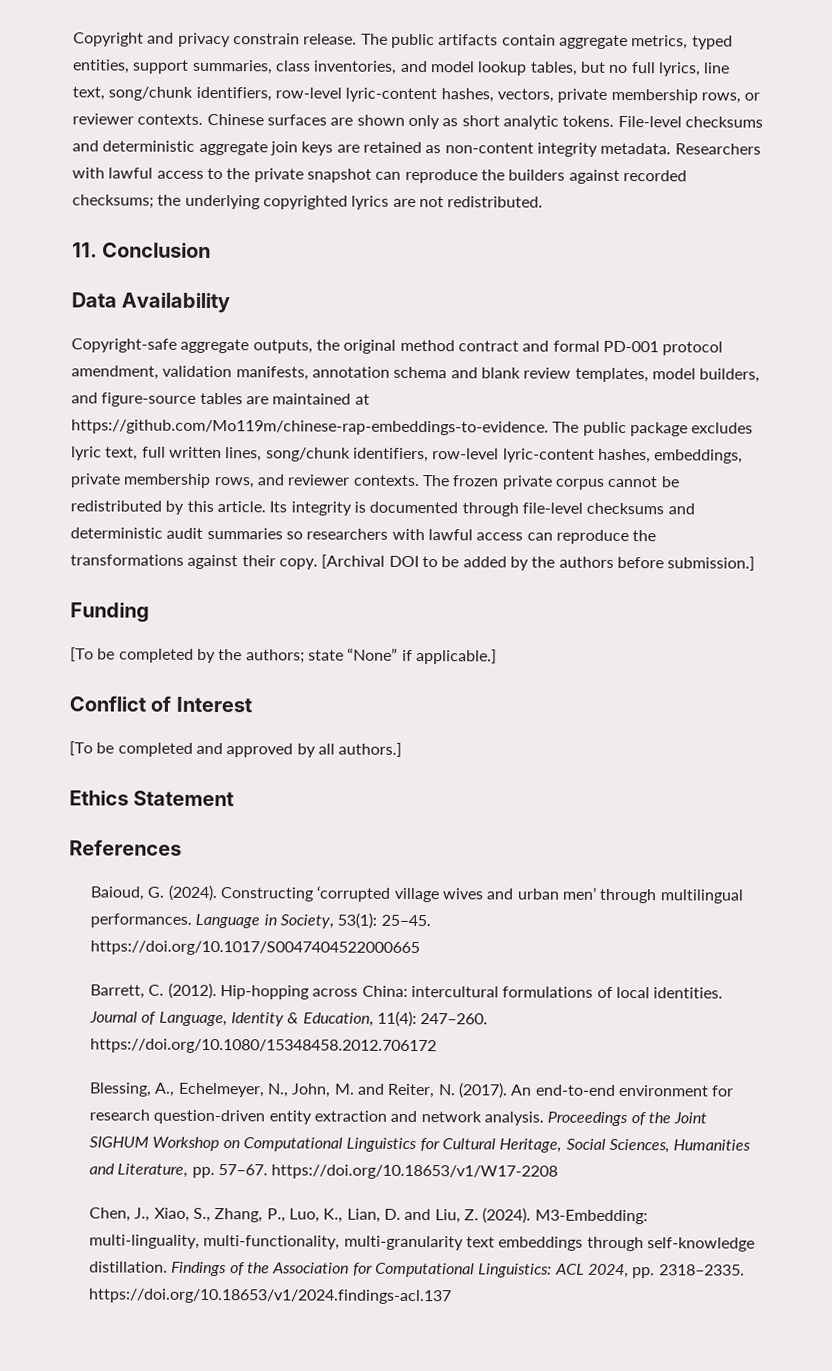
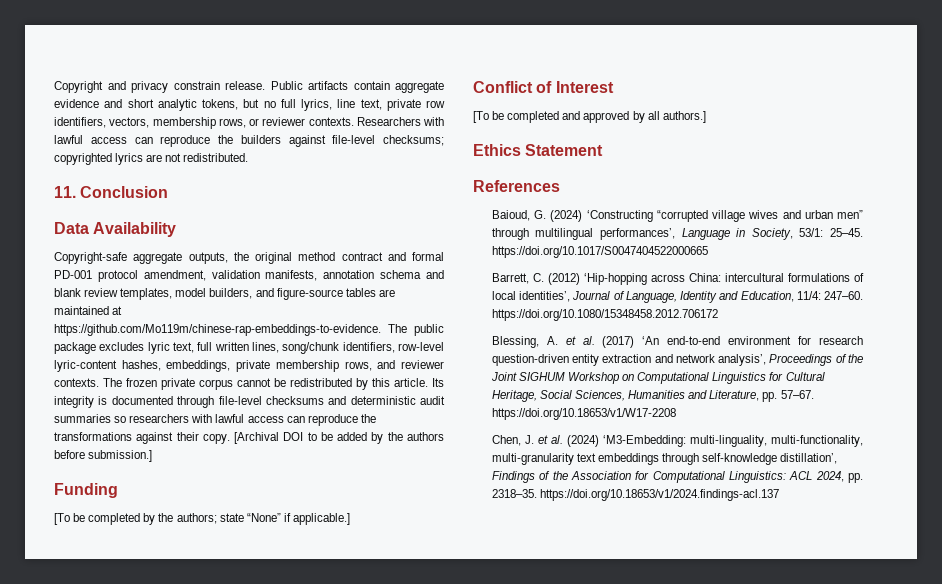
[360,33,435,49] The public -> [270,81,303,90] Public
[631,35,733,50] [72,59,578,76] metrics, typed entities, support summaries, class inventories, and model lookup tables, -> [54,99,238,111] evidence and short analytic tokens,
[108,86,608,103] song/chunk identifiers, row-level lyric-content hashes, vectors, private -> [386,99,445,111] [54,117,150,128] private row identifiers, vectors,
[206,113,763,130] [72,140,761,157] [72,167,372,183] Chinese surfaces are shown only as short analytic tokens. File-level checksums and deterministic aggregate join keys are retained as non-content integrity metadata. Researchers with lawful access to the private snapshot -> [356,117,444,126] [54,135,127,144] Researchers with lawful access
[622,170,687,182] [72,194,260,210] recorded checksums; the underlying -> [332,135,444,146] file-level checksums;
[167,884,392,902] (2024). Constructing ‘corrupted -> [550,210,708,222] (2024) ‘Constructing “corrupted
[562,886,598,900] men’ -> [837,210,863,219] men”
[90,913,193,928] performances. -> [600,228,676,240] performances’,
[337,912,378,929] 53(1): -> [799,228,824,237] 53/1:
[167,982,310,1000] (2012). Hip-hopping -> [547,273,647,285] (2012) ‘Hip-hopping
[653,987,724,999] identities. -> [519,291,571,302] identities’,
[287,1010,489,1028] [90,1038,438,1055] [89,1082,533,1099] & Education, 11(4): 247–260. https://doi.org/10.1080/15348458.2012.706172 // Blessing, A., Echelmeyer, N., John, M. and Reiter, N. (2017). An -> [719,291,863,302] [491,309,718,321] [491,336,660,348] and Education, 11/4: 247–60. https://doi.org/10.1080/15348458.2012.706172 // Blessing, A. et al. (2017) ‘An
[484,1111,545,1126] analysis. -> [718,354,767,366] analysis’,
[134,1207,648,1225] J., Xiao, S., Zhang, P., Luo, K., Lian, D. and Liu, Z. (2024). M3-Embedding: -> [524,435,686,447] J. et al. (2024) ‘M3-Embedding:
[89,1261,169,1273] distillation. -> [780,453,838,464] distillation’,
[658,1264,745,1276] 2318–2335. -> [491,489,537,498] 2318–35.

